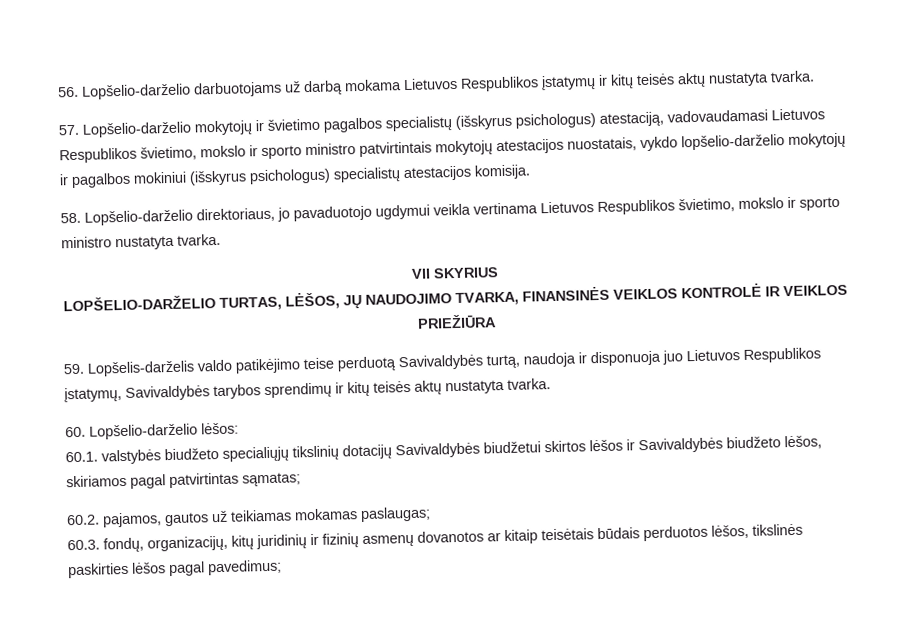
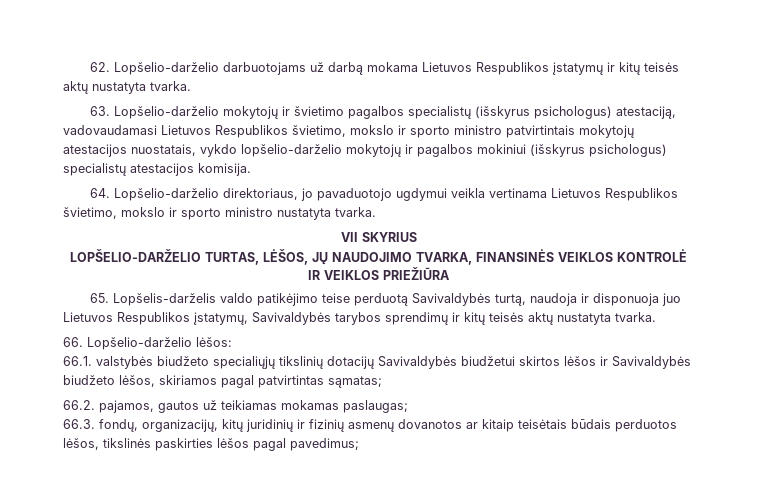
[58,86,79,98] 56. -> [89,62,110,72] 62.
[58,124,80,136] 57. -> [89,106,110,116] 63.
[60,212,81,224] 58. -> [89,188,110,198] 64.
[63,363,85,375] 59. -> [89,293,109,303] 65.
[65,426,86,438] 60. -> [63,337,83,347] 66.
[65,451,98,463] 60.1. -> [63,356,92,366] 66.1.
[66,514,100,526] 60.2. -> [63,400,95,410] 66.2.
[67,539,100,551] 60.3. -> [63,419,95,429] 66.3.

